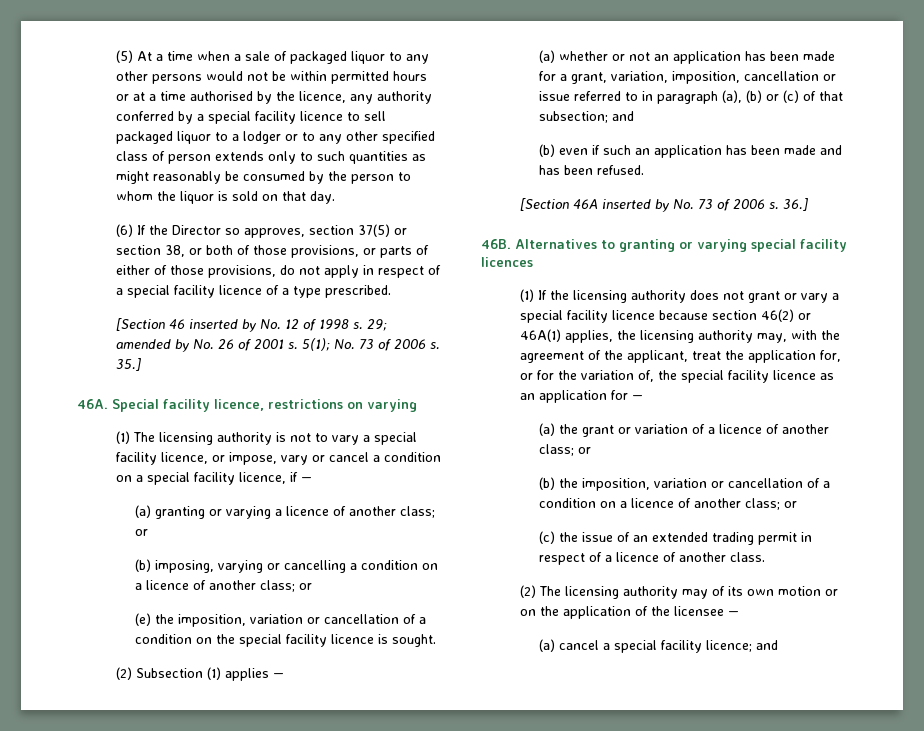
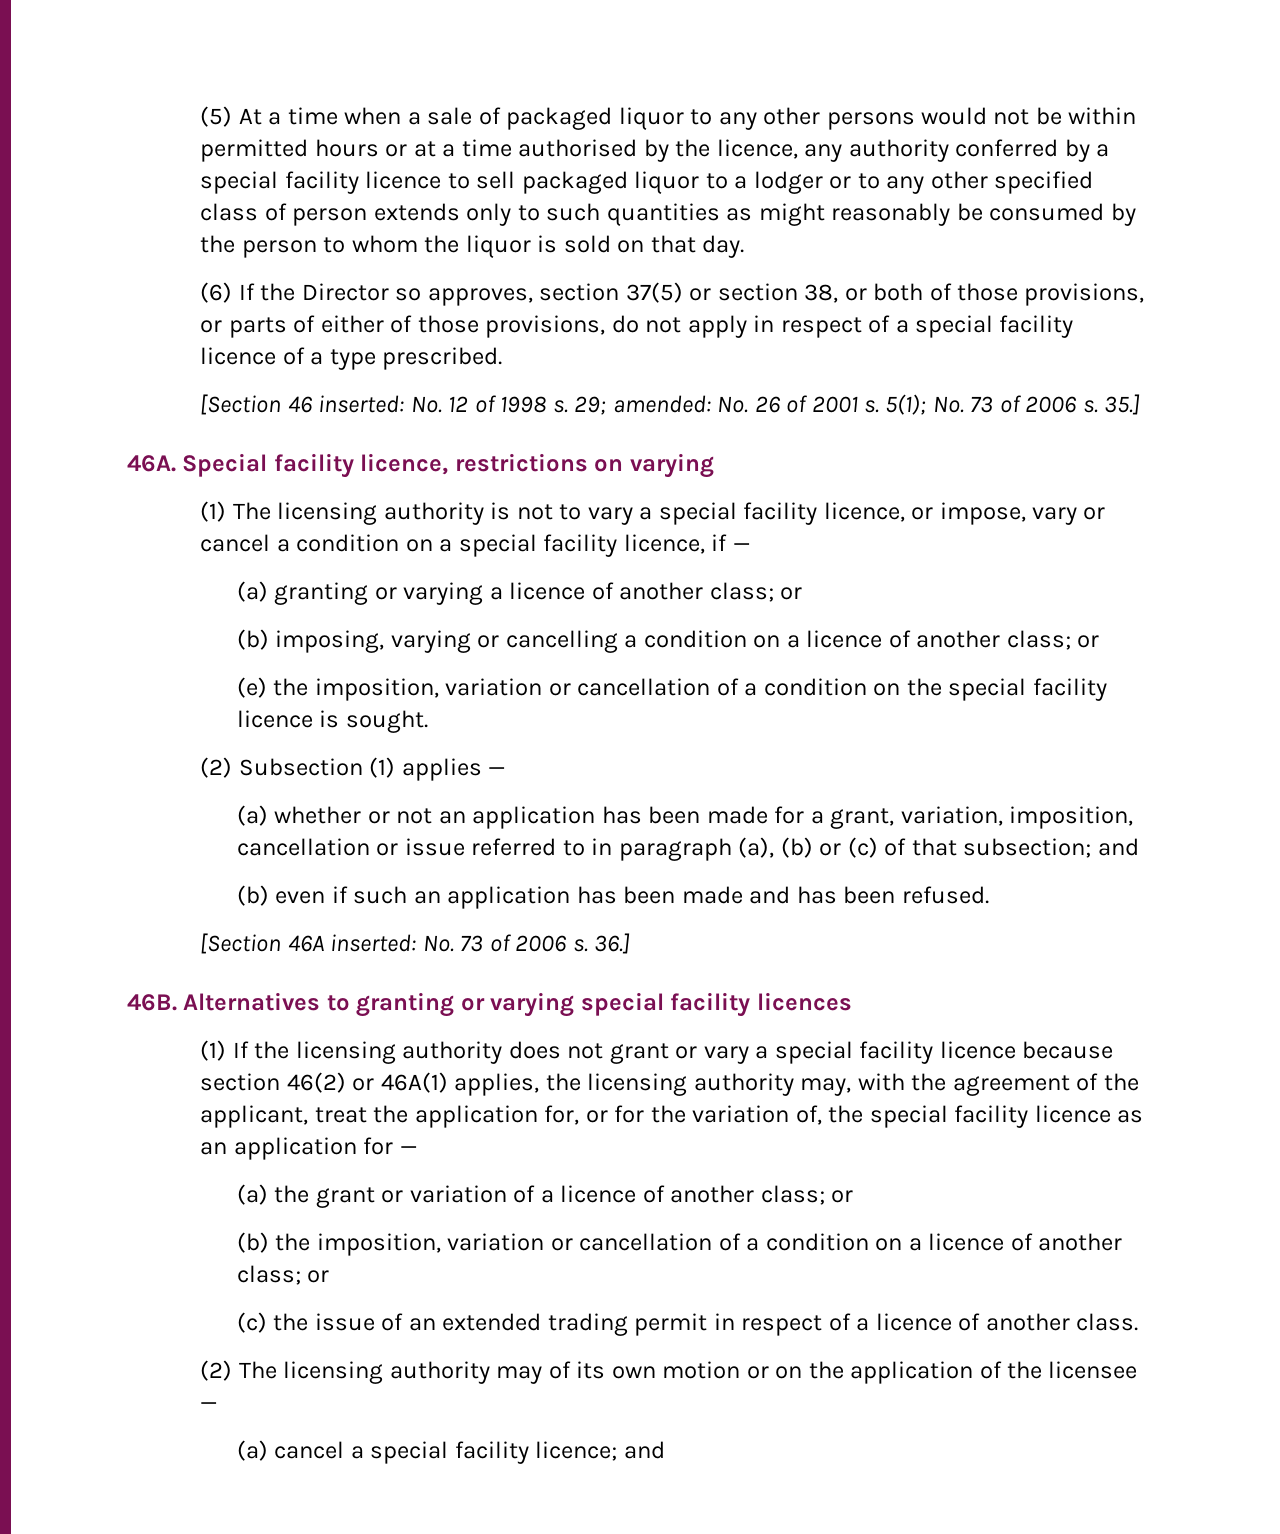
[188,319,257,332] inserted by -> [318,395,405,413] inserted:
[115,339,190,352] amended by -> [612,395,711,413] amended:
[601,199,670,212] inserted by -> [330,934,417,952] inserted:

